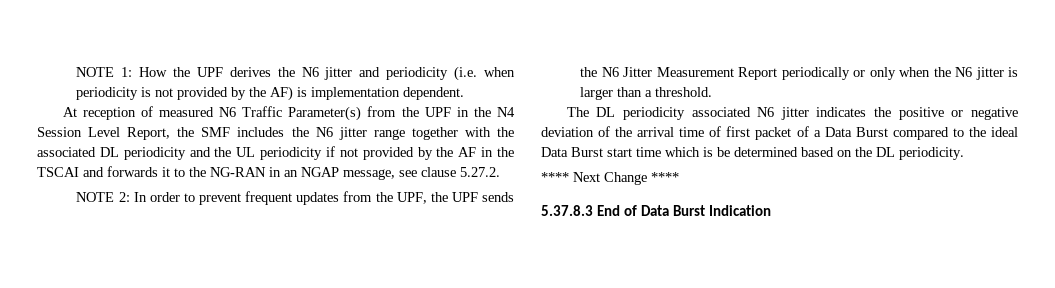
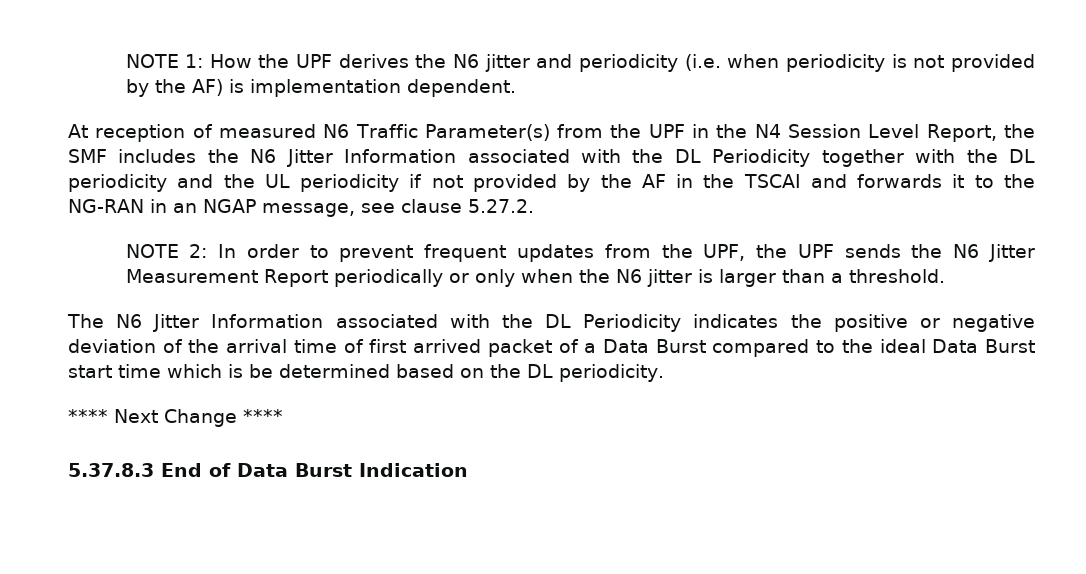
[338,127,405,140] jitter range -> [286,149,811,167] Jitter Information associated with the DL Periodicity
[37,147,96,157] associated -> (998, 156) none
[596,107,809,120] DL periodicity associated N6 jitter -> [116,314,682,332] N6 Jitter Information associated with the DL Periodicity
(751, 131) none -> [413,339,482,353] arrived

